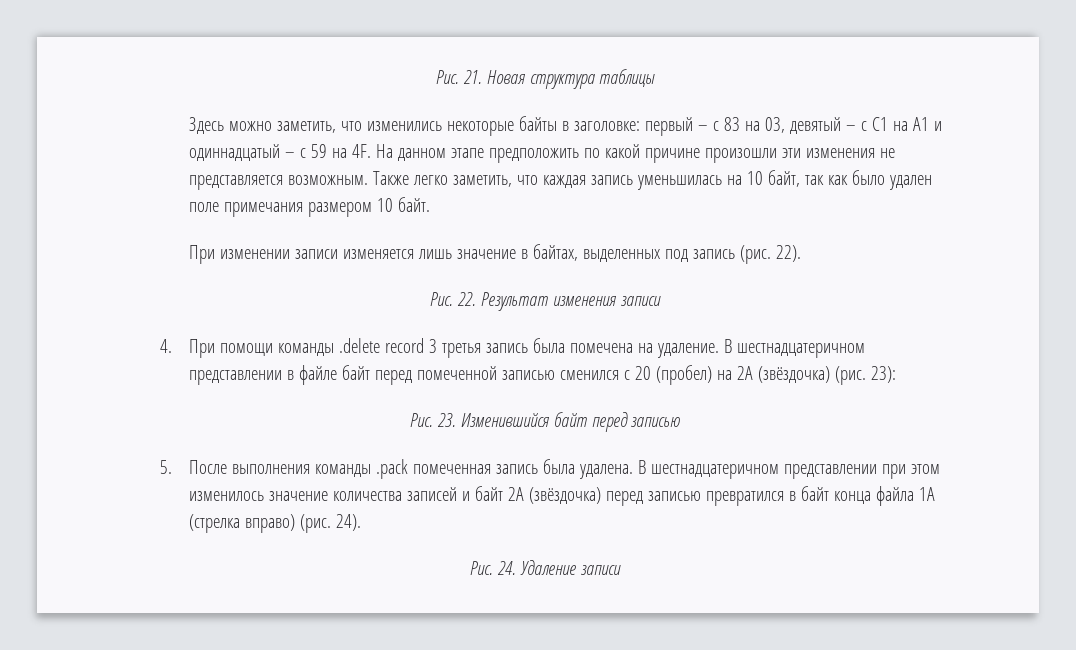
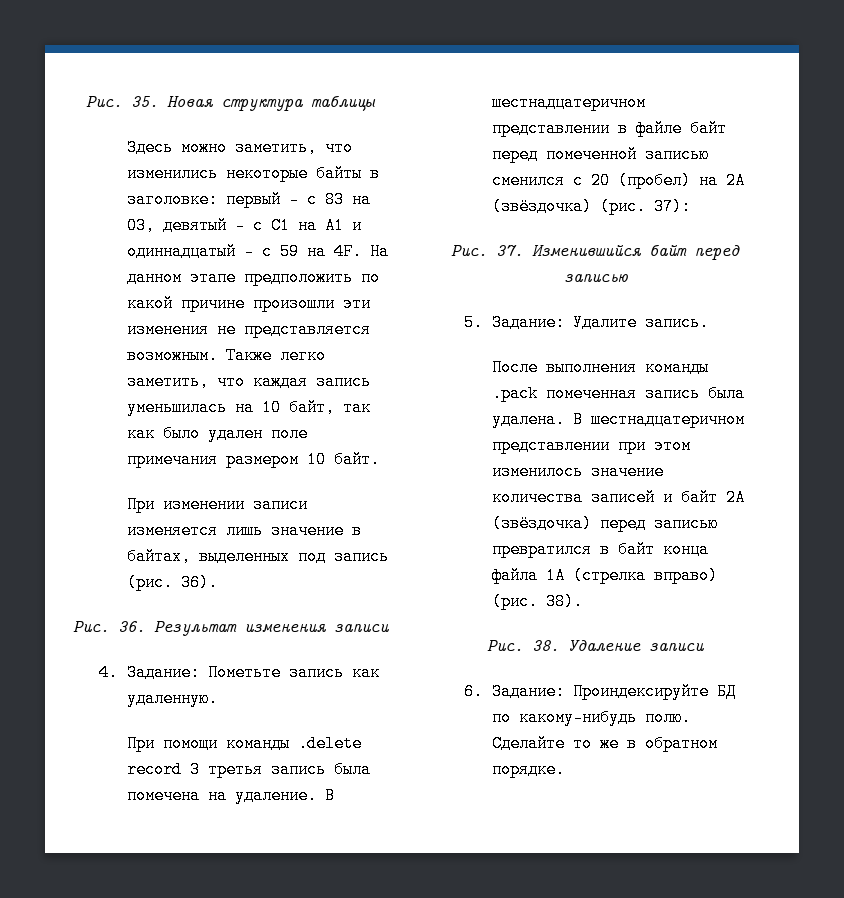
[435,70,482,84] Рис. 21. -> [86,96,158,107] Рис. 35.
[776,245,802,262] [430,292,477,306] 22). // Рис. 22. -> [180,574,218,591] [72,621,145,632] 36). // Рис. 36.
(172, 346) none -> [126,664,379,681] [126,690,218,707] Задание: Пометьте запись как удаленную. //
[871,366,897,383] [409,413,456,427] 23): // Рис. 23. -> [653,198,691,215] [451,245,523,256] 37): // Рис. 37.
(172, 467) none -> [491,314,709,331] Задание: Удалите запись. //
[336,514,362,531] [470,561,517,575] 24). // Рис. 24. -> [545,593,583,610] [487,640,559,651] 38). // Рис. 38.
(621, 570) none -> [463,683,735,700] [491,709,691,726] [491,736,717,752] [491,761,565,778] // 6. Задание: Проиндексируйте БД по какому-нибудь полю. Сделайте то же в обратном порядке.

